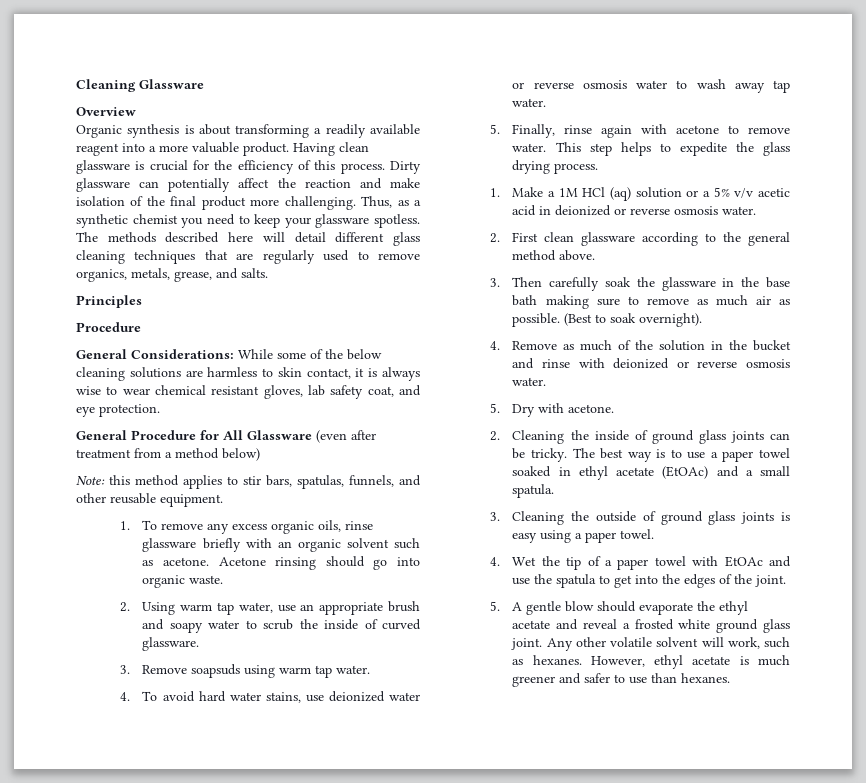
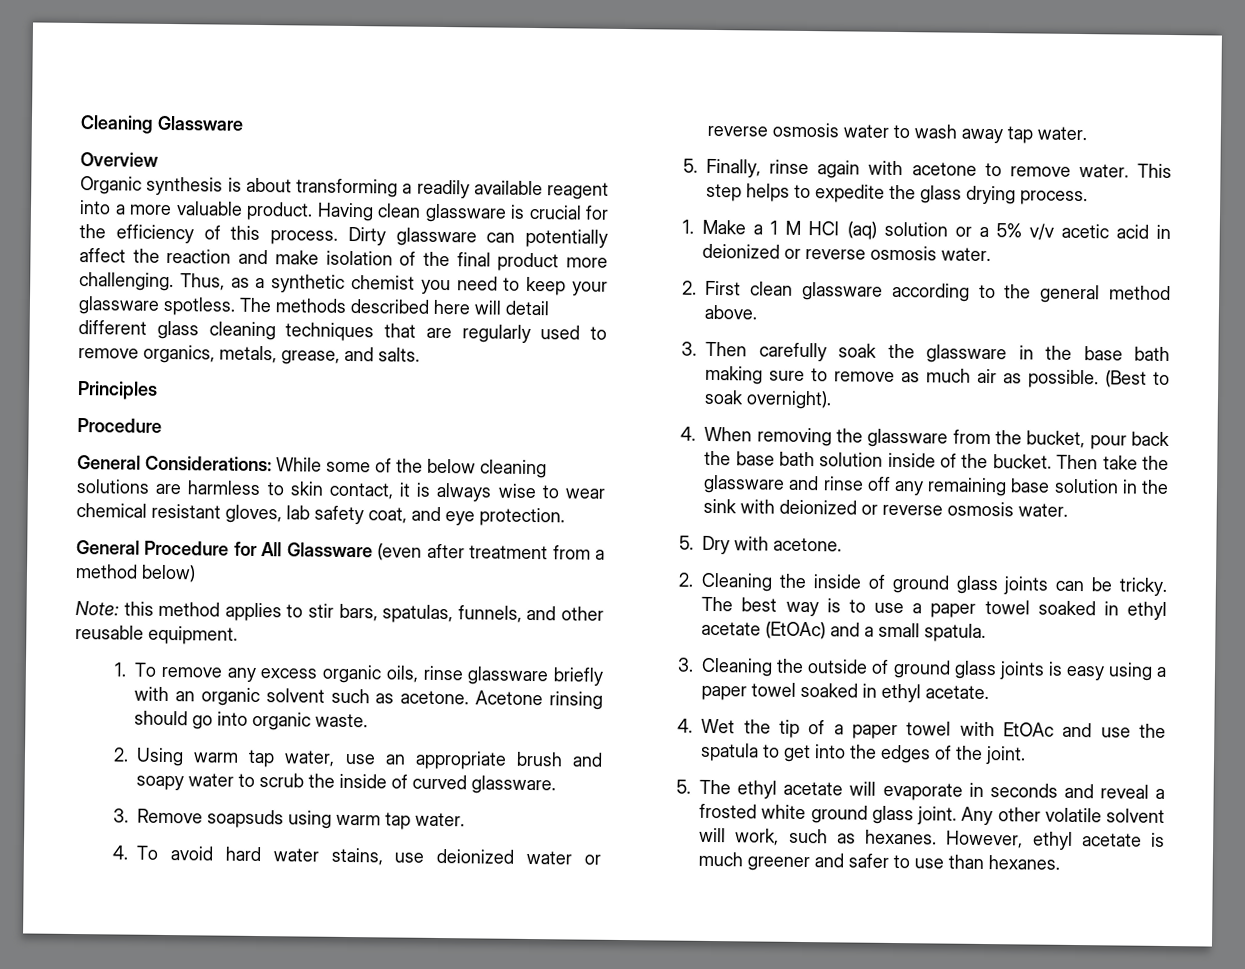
[558,188,578,197] 1M -> [770,220,802,235] 1 M
[512,340,791,351] [512,358,571,369] Remove as much of the solution in the bucket and rinse -> [704,426,1170,450] [704,450,1169,470] [703,474,1169,497] [703,498,738,514] When removing the glassware from the bucket, pour back the base bath solution inside of the bucket. Then take the glassware and rinse off any remaining base solution in the sink
[620,529,655,539] towel. -> [751,682,990,703] towel soaked in ethyl acetate.
[512,601,749,615] [512,620,551,629] A gentle blow should evaporate the ethyl acetate -> [699,779,1058,801] The ethyl acetate will evaporate in seconds

